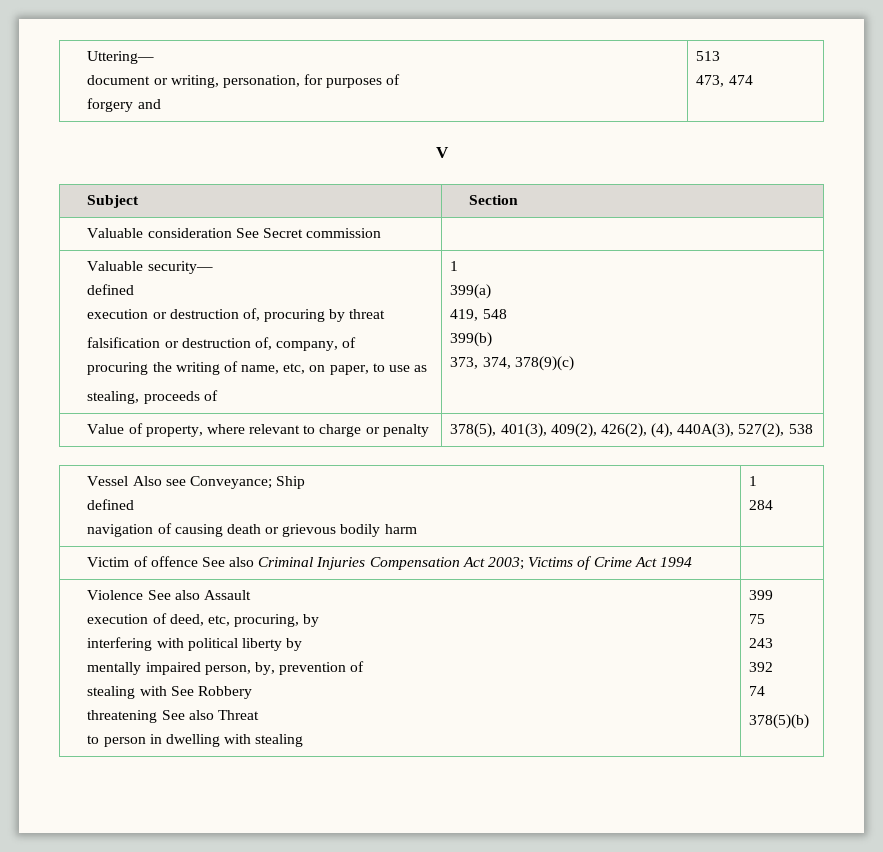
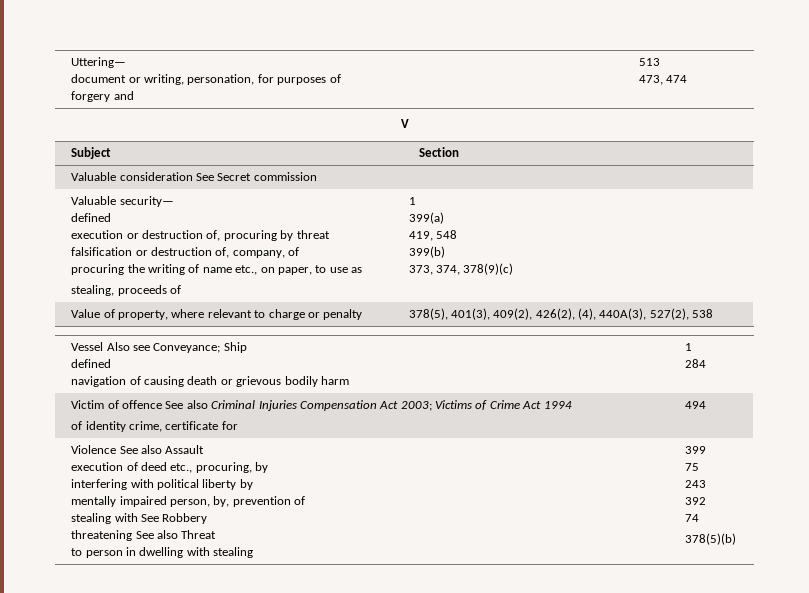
[241,363,306,374] name, etc, -> [202,265,258,275] name etc.,
(692, 562) | -> [71,421,238,432] [684,401,706,409] // of identity crime, certificate for | 494
[169,614,230,626] deed, etc, -> [140,462,193,473] deed etc.,

